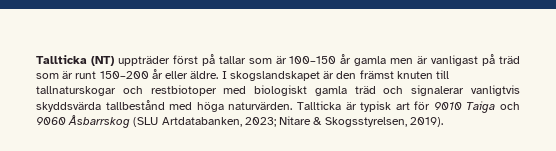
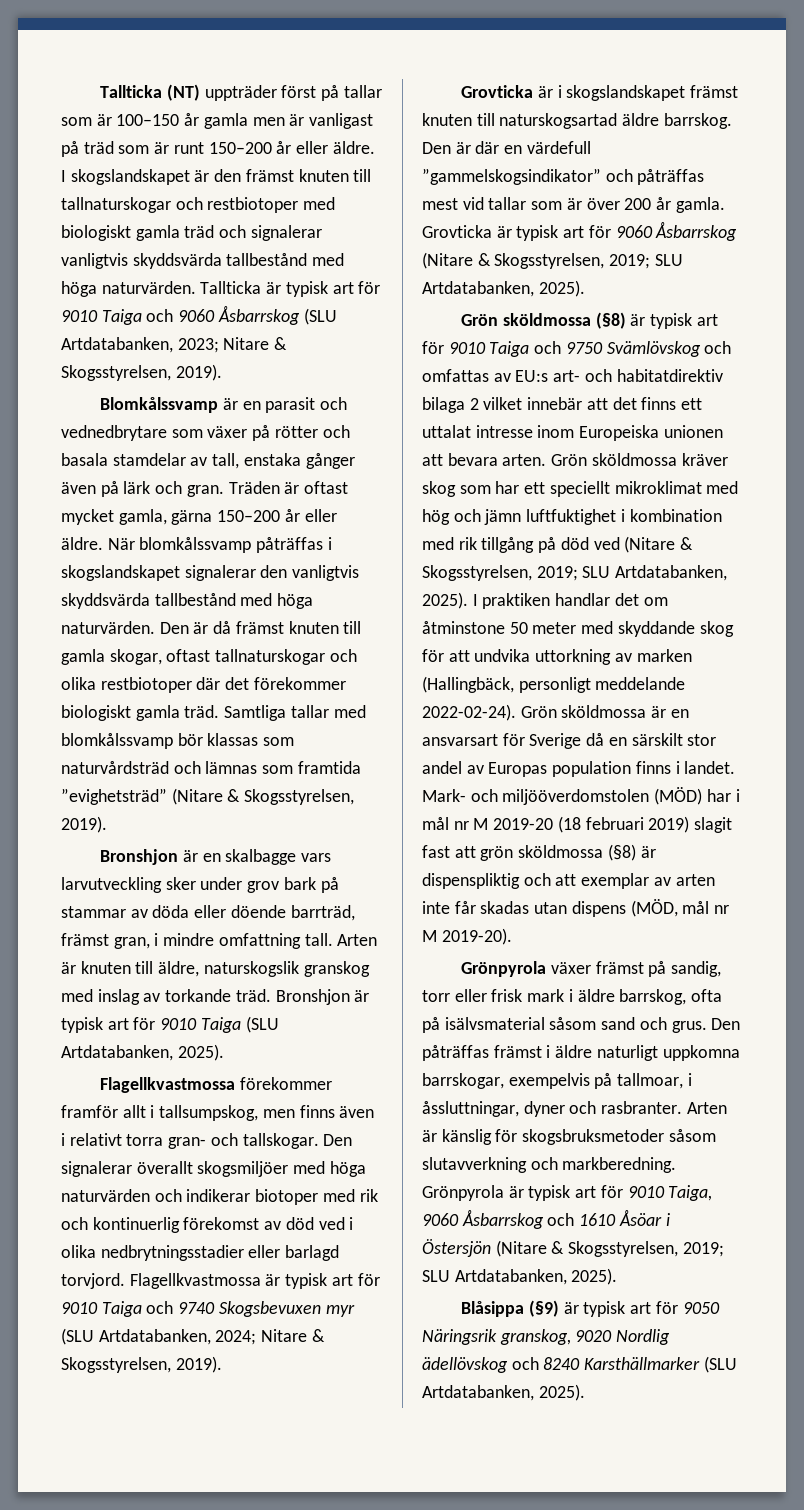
(443, 122) none -> [100,397,348,413] [61,425,350,441] [61,453,355,469] [61,481,349,497] [61,509,337,525] [61,537,332,553] [61,565,360,581] [61,593,314,609] [61,621,362,634] [61,649,357,665] [61,677,346,693] [61,705,366,721] [61,733,295,749] [61,761,361,774] [61,788,355,805] [61,816,107,833] [100,849,332,865] [61,877,339,893] [61,905,355,921] [61,933,378,949] [61,961,370,977] [61,989,370,1005] [61,1016,279,1033] [61,1044,224,1061] [100,1077,333,1093] [61,1105,375,1121] [61,1133,353,1149] [61,1161,366,1177] [61,1189,378,1205] [61,1217,354,1233] [61,1245,340,1261] [61,1273,380,1289] [61,1301,355,1317] [61,1328,325,1345] [61,1356,222,1373] [461,85,739,101] [422,113,732,129] [422,141,591,154] [422,168,705,185] [422,197,725,213] [422,221,738,241] [422,252,683,269] [422,280,585,297] [461,312,718,329] [422,341,732,357] [422,369,723,382] [422,397,703,413] [422,425,723,441] [422,453,728,466] [422,481,739,497] [422,509,722,525] [422,536,694,553] [422,565,728,581] [422,592,668,609] [422,621,734,637] [422,649,692,665] [422,676,686,693] [422,704,689,721] [422,733,717,749] [422,761,736,777] [422,787,740,805] [422,816,733,833] [422,844,656,861] [422,873,715,889] [422,899,730,917] [422,928,512,945] [461,961,722,977] [422,989,723,1005] [422,1017,741,1033] [422,1045,740,1061] [422,1073,692,1089] [422,1101,727,1117] [422,1129,716,1145] [422,1157,677,1173] [422,1185,713,1201] [422,1209,670,1229] [422,1239,724,1257] [422,1268,618,1285] [461,1300,720,1317] [422,1329,671,1345] [422,1356,737,1373] [422,1384,585,1401] // Blomkålssvamp är en parasit och vednedbrytare som växer på rötter och basala stamdelar av tall, enstaka gånger även på lärk och gran. Träden är oftast mycket gamla, gärna 150–200 år eller äldre. När blomkålssvamp påträffas i skogslandskapet signalerar den vanligtvis skyddsvärda tallbestånd med höga naturvärden. Den är då främst knuten till gamla skogar, oftast tallnaturskogar och olika restbiotoper där det förekommer biologiskt gamla träd. Samtliga tallar med blomkålssvamp bör klassas som naturvårdsträd och lämnas som framtida ”evighetsträd” (Nitare & Skogsstyrelsen, 2019). // Bronshjon är en skalbagge vars larvutveckling sker under grov bark på stammar av döda eller döende barrträd, främst gran, i mindre omfattning tall. Arten är knuten till äldre, naturskogslik granskog med inslag av torkande träd. Bronshjon är typisk art för 9010 Taiga (SLU Artdatabanken, 2025). // Flagellkvastmossa förekommer framför allt i tallsumpskog, men finns även i relativt torra gran- och tallskogar. Den signalerar överallt skogsmiljöer med höga naturvärden och indikerar biotoper med rik och kontinuerlig förekomst av död ved i olika nedbrytningsstadier eller barlagd torvjord. Flagellkvastmossa är typisk art för 9010 Taiga och 9740 Skogsbevuxen myr (SLU Artdatabanken, 2024; Nitare & Skogsstyrelsen, 2019). // Grovticka är i skogslandskapet främst knuten till naturskogsartad äldre barrskog. Den är där en värdefull ”gammelskogsindikator” och påträffas mest vid tallar som är över 200 år gamla. Grovticka är typisk art för 9060 Åsbarrskog (Nitare & Skogsstyrelsen, 2019; SLU Artdatabanken, 2025). // Grön sköldmossa (§8) är typisk art för 9010 Taiga och 9750 Svämlövskog och omfattas av EU:s art- och habitatdirektiv bilaga 2 vilket innebär att det finns ett uttalat intresse inom Europeiska unionen att bevara arten. Grön sköldmossa kräver skog som har ett speciellt mikroklimat med hög och jämn luftfuktighet i kombination med rik tillgång på död ved (Nitare & Skogsstyrelsen, 2019; SLU Artdatabanken, 2025). I praktiken handlar det om åtminstone 50 meter med skyddande skog för att undvika uttorkning av marken (Hallingbäck, personligt meddelande 2022-02-24). Grön sköldmossa är en ansvarsart för Sverige då en särskilt stor andel av Europas population finns i landet. Mark- och miljööverdomstolen (MÖD) har i mål nr M 2019-20 (18 februari 2019) slagit fast att grön sköldmossa (§8) är dispenspliktig och att exemplar av arten inte får skadas utan dispens (MÖD, mål nr M 2019-20). // Grönpyrola växer främst på sandig, torr eller frisk mark i äldre barrskog, ofta på isälvsmaterial såsom sand och grus. Den påträffas främst i äldre naturligt uppkomna barrskogar, exempelvis på tallmoar, i åssluttningar, dyner och rasbranter. Arten är känslig för skogsbruksmetoder såsom slutavverkning och markberedning. Grönpyrola är typisk art för 9010 Taiga, 9060 Åsbarrskog och 1610 Åsöar i Östersjön (Nitare & Skogsstyrelsen, 2019; SLU Artdatabanken, 2025). // Blåsippa (§9) är typisk art för 9050 Näringsrik granskog, 9020 Nordlig ädellövskog och 8240 Karsthällmarker (SLU Artdatabanken, 2025).

